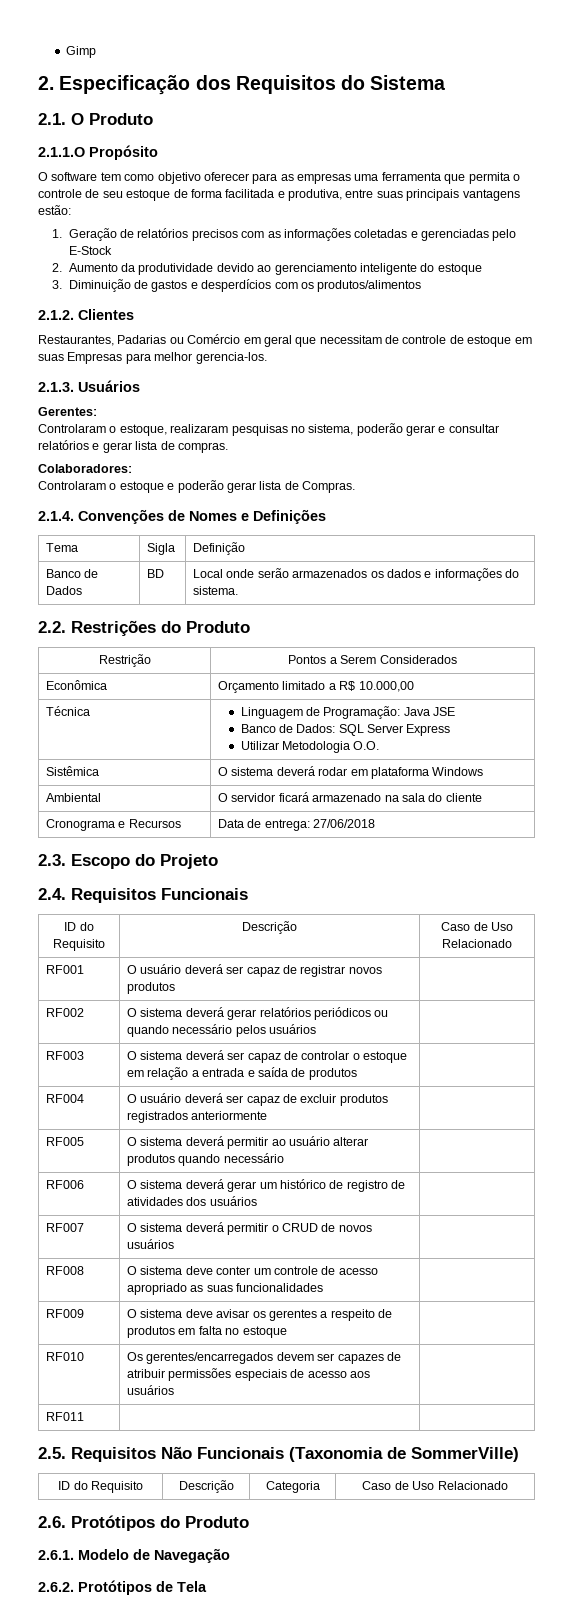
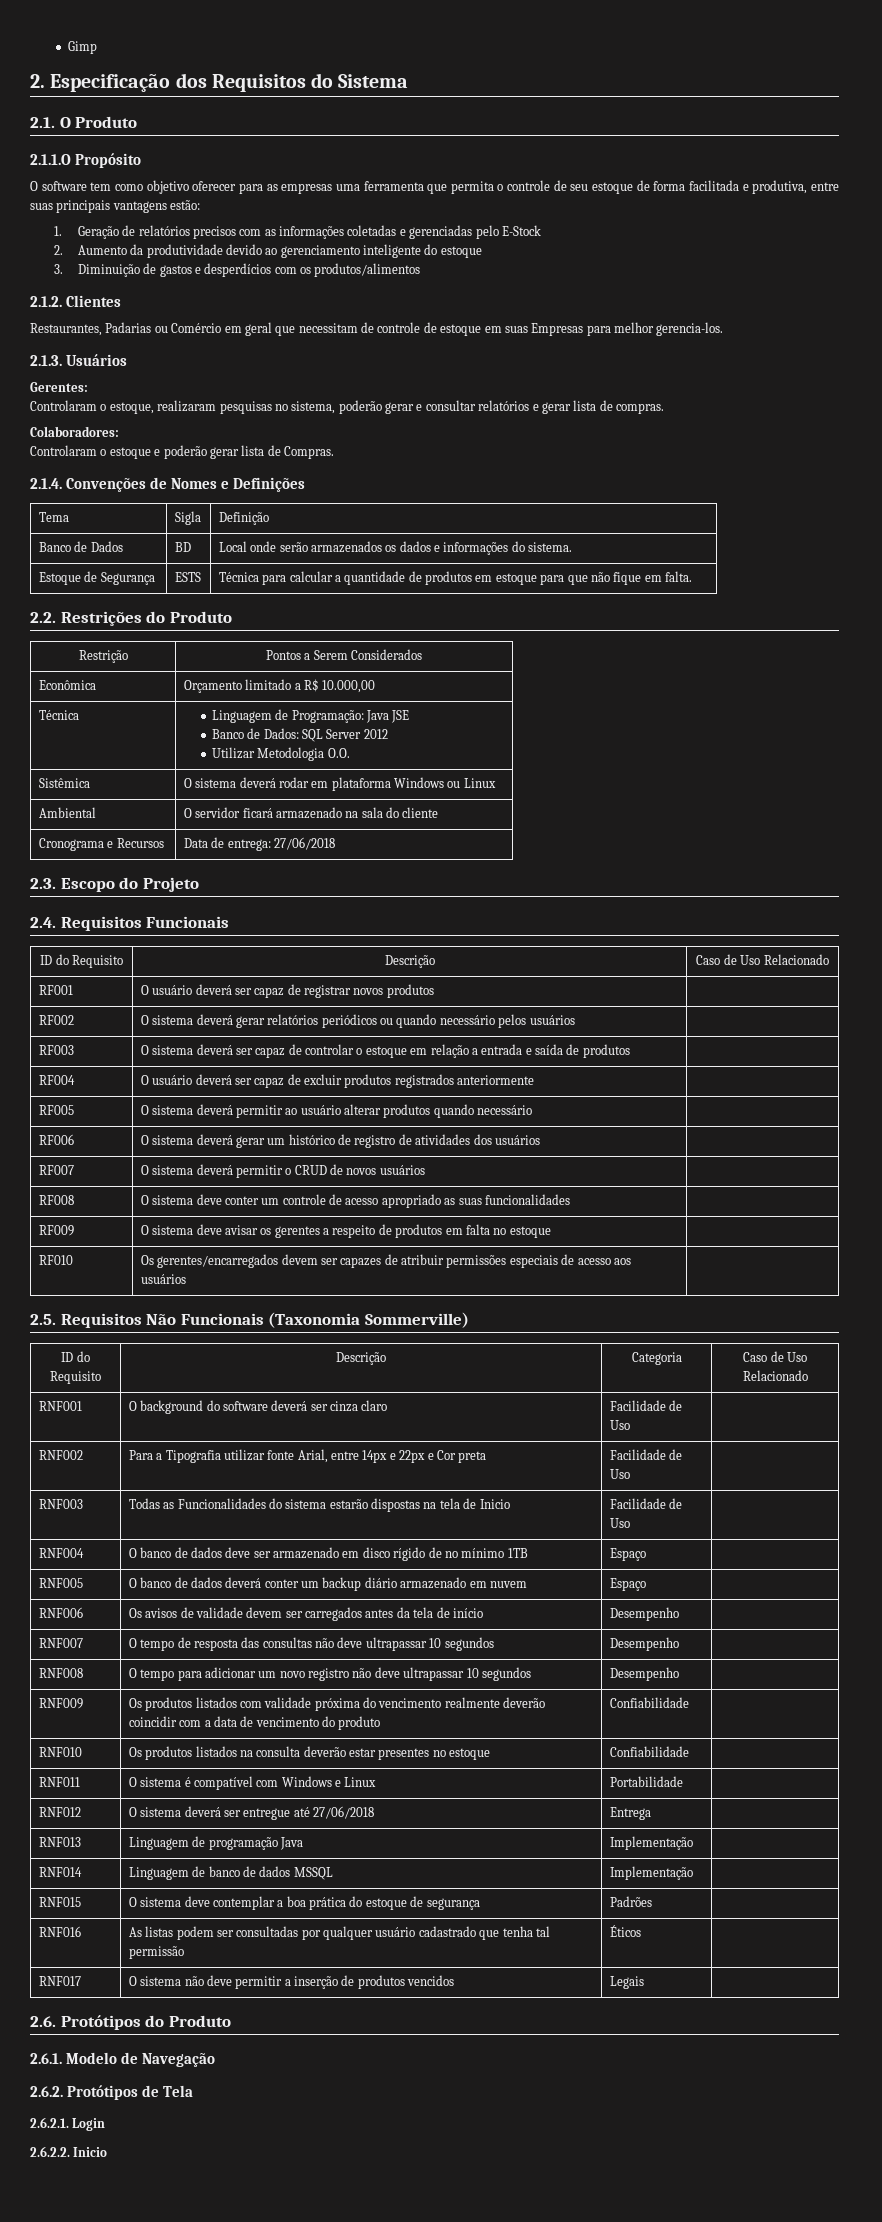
(239, 590) none -> [38,571,155,585] [174,572,201,582] [218,571,693,585] // Estoque de Segurança | ESTS | Técnica para calcular a quantidade de produtos em estoque para que não fique em falta.
[406,724,451,736] Express -> [363,729,388,739] 2012
(484, 771) none -> [447,778,496,788] ou Linux
[46,1412,85,1421] // RF011 | | -> (186, 1279) none
[387,1447,519,1462] de SommerVille) -> [364,1312,469,1328] Sommerville)
(508, 1485) none -> [38,1401,82,1411] [128,1400,388,1414] [609,1400,683,1411] [609,1420,630,1430] [38,1450,83,1460] [128,1449,487,1463] [609,1449,683,1460] [609,1469,630,1479] [38,1499,83,1509] [128,1498,510,1512] [609,1498,683,1509] [609,1518,630,1528] [38,1548,84,1558] [128,1547,528,1561] [609,1548,646,1561] [38,1578,83,1588] [128,1577,527,1591] [609,1578,646,1591] [38,1607,83,1618] [128,1607,483,1621] [609,1607,679,1621] [38,1638,83,1648] [128,1637,494,1651] [609,1637,679,1651] [38,1668,83,1678] [128,1667,531,1681] [609,1667,679,1681] [38,1698,83,1709] [128,1697,546,1711] [128,1716,381,1730] [609,1697,689,1708] [38,1747,82,1757] [128,1746,491,1760] [609,1746,689,1757] [38,1777,80,1787] [128,1776,377,1790] [609,1776,683,1787] [38,1807,81,1817] [128,1806,375,1820] [609,1807,651,1820] [38,1837,81,1847] [128,1836,303,1850] [609,1836,693,1850] [38,1867,82,1877] [128,1866,333,1880] [609,1866,693,1880] [38,1897,81,1907] [128,1896,480,1910] [609,1896,652,1907] [38,1926,81,1937] [128,1926,550,1940] [128,1946,184,1959] [609,1925,641,1937] [38,1976,81,1986] [128,1975,455,1989] [609,1976,644,1989] // RNF001 | O background do software deverá ser cinza claro | Facilidade de Uso | // RNF002 | Para a Tipografia utilizar fonte Arial, entre 14px e 22px e Cor preta | Facilidade de Uso | // RNF003 | Todas as Funcionalidades do sistema estarão dispostas na tela de Inicio | Facilidade de Uso | // RNF004 | O banco de dados deve ser armazenado em disco rígido de no mínimo 1TB | Espaço | // RNF005 | O banco de dados deverá conter um backup diário armazenado em nuvem | Espaço | // RNF006 | Os avisos de validade devem ser carregados antes da tela de início | Desempenho | // RNF007 | O tempo de resposta das consultas não deve ultrapassar 10 segundos | Desempenho | // RNF008 | O tempo para adicionar um novo registro não deve ultrapassar 10 segundos | Desempenho | // RNF009 | Os produtos listados com validade próxima do vencimento realmente deverão coincidir com a data de vencimento do produto | Confiabilidade | // RNF010 | Os produtos listados na consulta deverão estar presentes no estoque | Confiabilidade | // RNF011 | O sistema é compatível com Windows e Linux | Portabilidade | // RNF012 | O sistema deverá ser entregue até 27/06/2018 | Entrega | // RNF013 | Linguagem de programação Java | Implementação | // RNF014 | Linguagem de banco de dados MSSQL | Implementação | // RNF015 | O sistema deve contemplar a boa prática do estoque de segurança | Padrões | // RNF016 | As listas podem ser consultadas por qualquer usuário cadastrado que tenha tal permissão | Éticos | // RNF017 | O sistema não deve permitir a inserção de produtos vencidos | Legais |
(207, 1586) none -> [30,2117,106,2131] [30,2146,108,2157] // 2.6.2.1. Login // 2.6.2.2. Inicio

